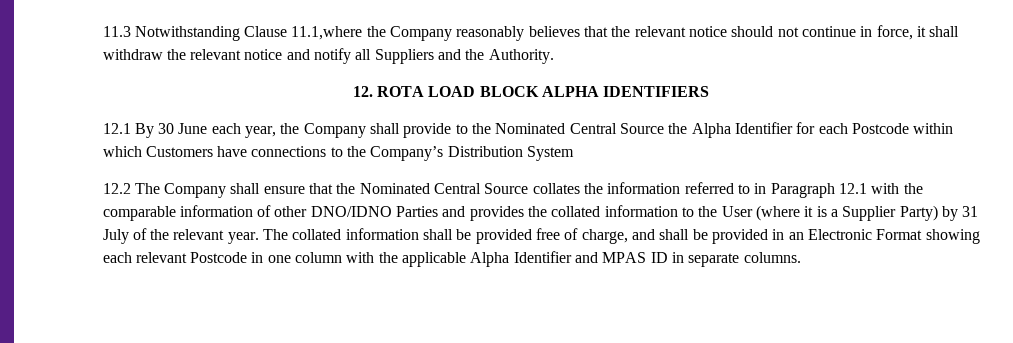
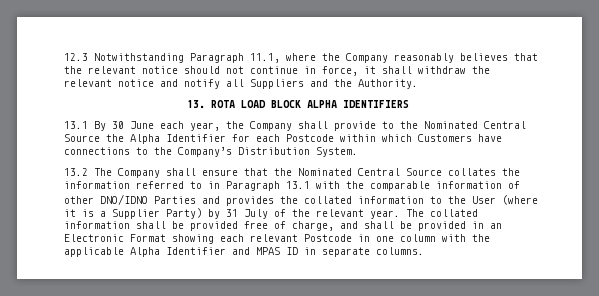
[102,26,363,41] 11.3 Notwithstanding Clause 11.1,where -> [64,53,317,63] 12.3 Notwithstanding Paragraph 11.1, where
[352,86,373,97] 12. -> [186,100,205,108] 13.
[102,123,131,134] 12.1 -> [64,121,89,129] 13.1
[527,146,575,161] [102,183,131,194] System // 12.2 -> [316,147,359,157] [64,168,89,176] System. // 13.2
[838,183,867,194] 12.1 -> [286,181,311,189] 13.1

